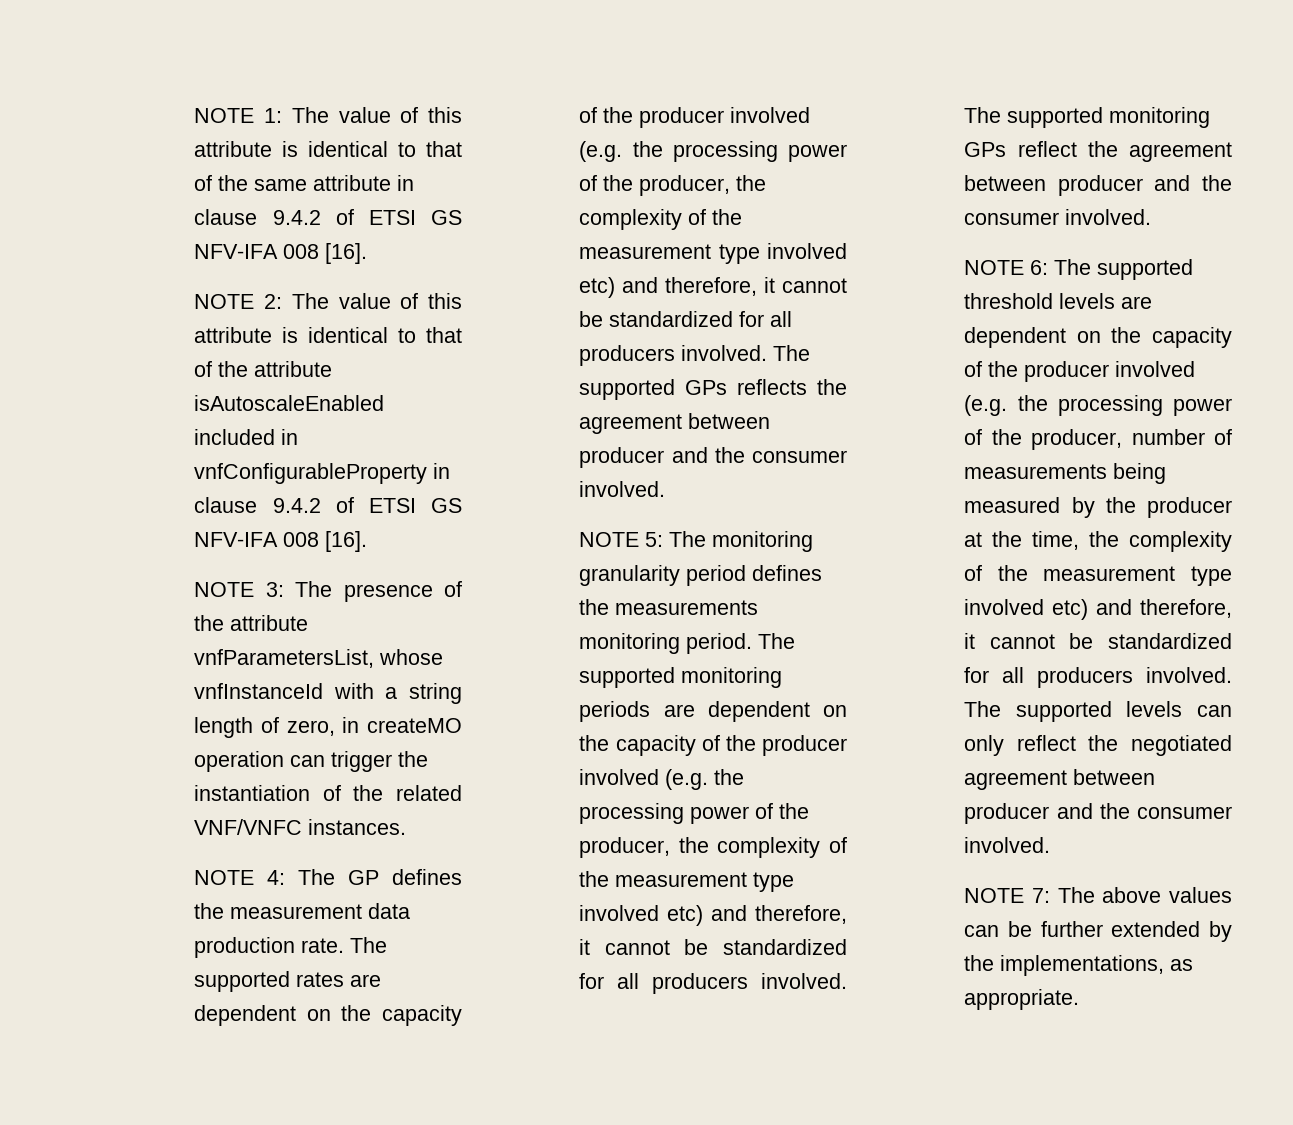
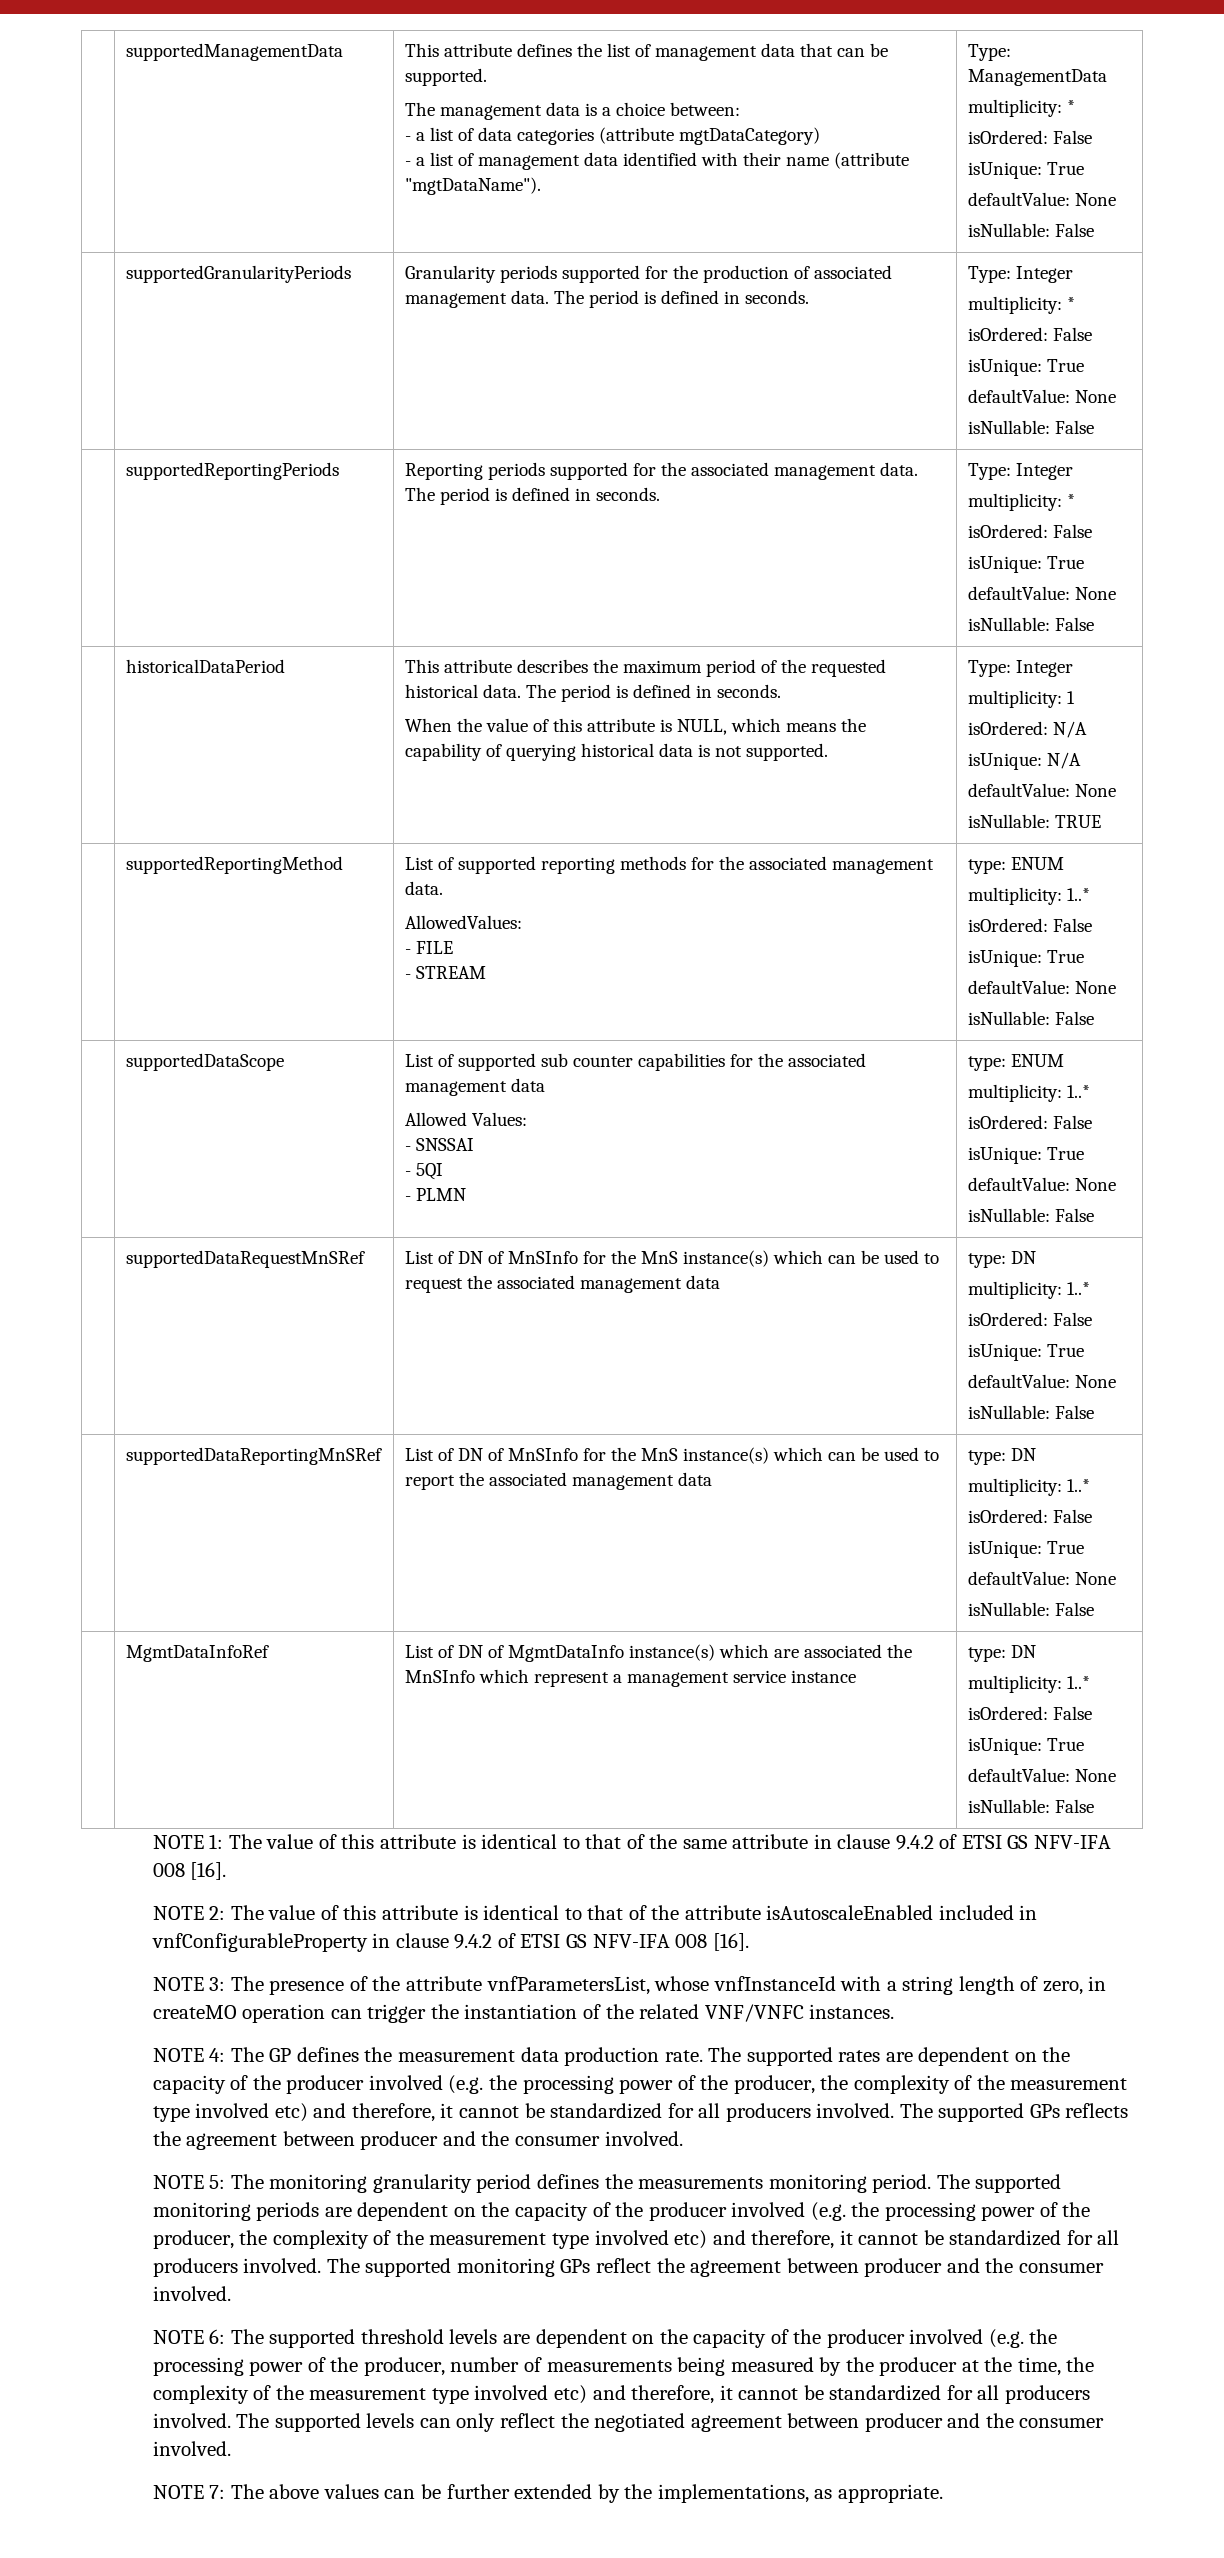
(194, 115) none -> [125,43,343,61] [404,43,888,61] [404,68,487,86] [404,102,740,120] [404,127,820,145] [404,152,909,170] [404,177,541,195] [967,44,1011,61] [967,69,1107,86] [967,99,1075,117] [967,130,1092,144] [967,162,1084,179] [967,192,1116,206] [967,223,1094,237] [125,265,351,283] [404,265,892,283] [404,290,809,308] [967,266,1073,283] [967,296,1075,314] [967,327,1092,341] [967,359,1084,376] [967,389,1116,403] [967,420,1094,434] [125,462,339,480] [404,462,918,480] [404,487,660,505] [967,463,1073,480] [967,493,1075,511] [967,524,1092,538] [967,556,1084,573] [967,586,1116,600] [967,617,1094,631] [125,659,285,673] [404,659,886,677] [404,684,781,702] [404,718,866,735] [404,743,828,761] [967,660,1073,677] [967,690,1075,708] [967,721,1087,738] [967,752,1081,770] [967,783,1116,797] [967,814,1101,828] [125,856,343,874] [404,856,934,874] [404,881,443,895] [404,915,522,929] [404,941,453,954] [404,966,486,979] [967,857,1064,874] [967,887,1090,905] [967,918,1092,932] [967,950,1084,967] [967,980,1116,994] [967,1011,1094,1025] [125,1053,284,1071] [404,1053,866,1071] [404,1078,545,1096] [404,1112,527,1126] [404,1138,474,1151] [404,1163,443,1180] [404,1188,466,1201] [967,1054,1064,1071] [967,1084,1090,1102] [967,1115,1092,1129] [967,1147,1084,1164] [967,1177,1116,1191] [967,1208,1094,1222] [125,1250,365,1268] [404,1250,939,1267] [404,1275,720,1293] [967,1251,1036,1268] [967,1281,1090,1299] [967,1312,1092,1326] [967,1344,1084,1361] [967,1374,1116,1388] [967,1405,1094,1419] [125,1447,382,1465] [404,1447,939,1464] [404,1472,712,1490] [967,1448,1036,1465] [967,1478,1090,1496] [967,1509,1092,1523] [967,1541,1084,1558] [967,1571,1116,1585] [967,1602,1094,1616] [125,1645,269,1662] [404,1644,912,1662] [404,1669,856,1687] [967,1645,1036,1662] [967,1675,1090,1693] [967,1706,1092,1720] [967,1738,1084,1755] [967,1768,1116,1782] [967,1799,1094,1813] | supportedManagementData | This attribute defines the list of management data that can be supported. // The management data is a choice between: // - a list of data categories (attribute mgtDataCategory) // - a list of management data identified with their name (attribute "mgtDataName"). | Type: ManagementData // multiplicity: * // isOrdered: False // isUnique: True // defaultValue: None // isNullable: False // | supportedGranularityPeriods | Granularity periods supported for the production of associated management data. The period is defined in seconds. | Type: Integer // multiplicity: * // isOrdered: False // isUnique: True // defaultValue: None // isNullable: False // | supportedReportingPeriods | Reporting periods supported for the associated management data. The period is defined in seconds. | Type: Integer // multiplicity: * // isOrdered: False // isUnique: True // defaultValue: None // isNullable: False // | historicalDataPeriod | This attribute describes the maximum period of the requested historical data. The period is defined in seconds. // When the value of this attribute is NULL, which means the capability of querying historical data is not supported. | Type: Integer // multiplicity: 1 // isOrdered: N/A // isUnique: N/A // defaultValue: None // isNullable: TRUE // | supportedReportingMethod | List of supported reporting methods for the associated management data. // AllowedValues: // - FILE // - STREAM | type: ENUM // multiplicity: 1..* // isOrdered: False // isUnique: True // defaultValue: None // isNullable: False // | supportedDataScope | List of supported sub counter capabilities for the associated management data // Allowed Values: // - SNSSAI // - 5QI // - PLMN | type: ENUM // multiplicity: 1..* // isOrdered: False // isUnique: True // defaultValue: None // isNullable: False // | supportedDataRequestMnSRef | List of DN of MnSInfo for the MnS instance(s) which can be used to request the associated management data | type: DN // multiplicity: 1..* // isOrdered: False // isUnique: True // defaultValue: None // isNullable: False // | supportedDataReportingMnSRef | List of DN of MnSInfo for the MnS instance(s) which can be used to report the associated management data | type: DN // multiplicity: 1..* // isOrdered: False // isUnique: True // defaultValue: None // isNullable: False // | MgmtDataInfoRef | List of DN of MgmtDataInfo instance(s) which are associated the MnSInfo which represent a management service instance | type: DN // multiplicity: 1..* // isOrdered: False // isUnique: True // defaultValue: None // isNullable: False //

